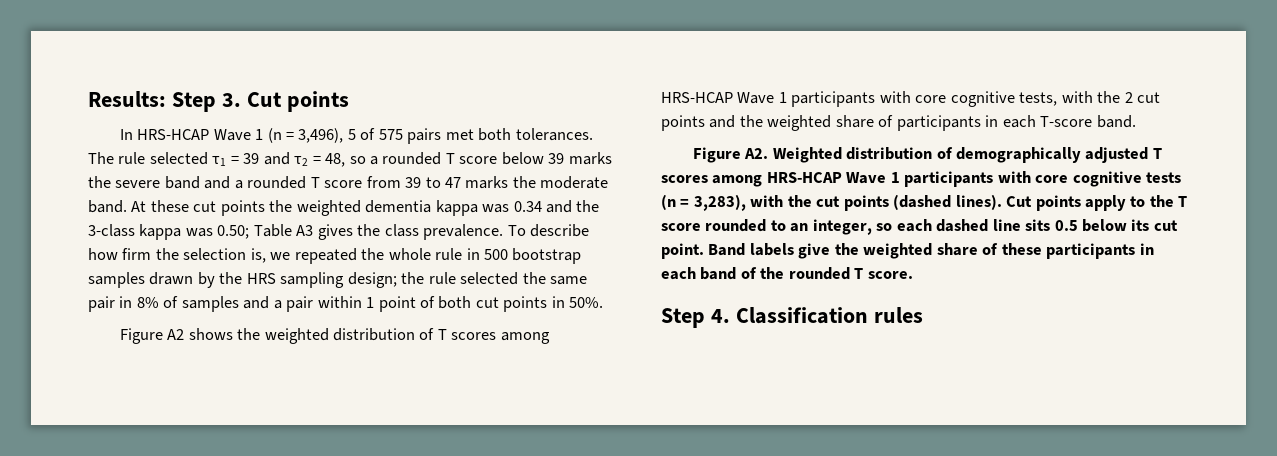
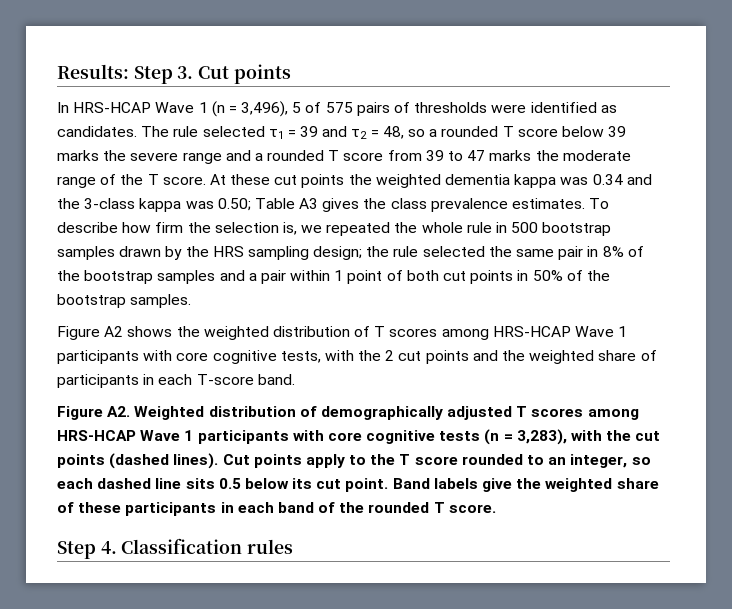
[445,128,593,141] met both tolerances. -> [394,102,617,113] [57,126,137,137] of thresholds were identified as candidates.
[164,176,200,189] band -> [182,152,222,164] range
[88,200,127,213] band. -> [57,174,206,188] range of the T score.
[423,224,504,240] prevalence. -> [430,198,586,212] prevalence estimates.
(179, 302) none -> [57,270,154,284] the bootstrap
[569,297,604,308] 50%. -> [532,270,610,281] [57,294,192,308] 50% of the bootstrap samples.

